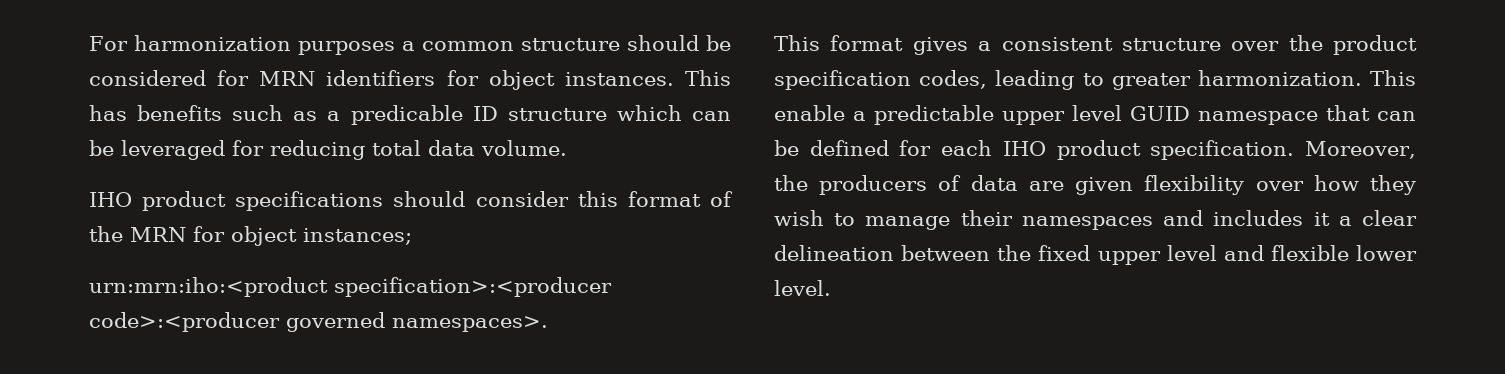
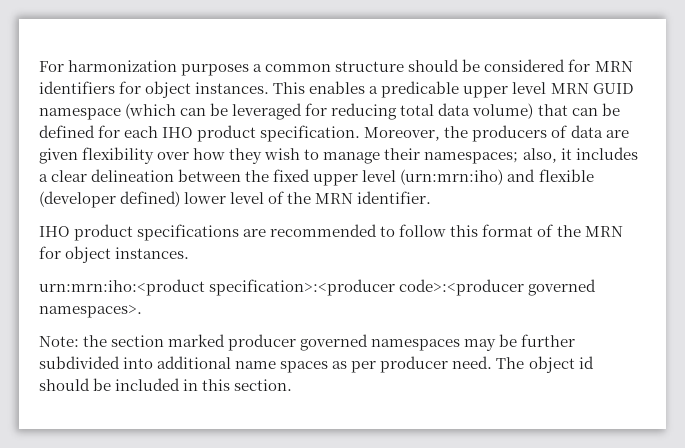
[89,105,682,125] has benefits such as a predicable ID structure which -> [309,81,634,98] [39,103,177,120] enables a predicable upper level MRN GUID namespace (which
[481,140,567,156] [89,191,733,211] [89,226,412,246] [89,277,612,297] [89,312,548,332] [774,35,1417,55] [774,70,1416,90] [774,105,1318,125] volume. // IHO product specifications should consider this format of the MRN for object instances; // urn:mrn:iho:<product specification>:<producer code>:<producer governed namespaces>. // This format gives a consistent structure over the product specification codes, leading to greater harmonization. This enable a predictable upper level GUID namespace -> [472,103,534,119] volume)
[1021,210,1330,230] namespaces and includes it -> [424,147,638,164] namespaces; also, it includes
(1217, 253) none -> [400,169,504,185] (urn:mrn:iho)
[1356,245,1417,261] [774,280,831,296] lower level. -> [39,191,432,208] [39,224,623,241] [39,246,190,263] [39,279,597,296] [39,305,142,318] [39,334,576,351] [39,356,594,373] [39,378,293,391] (developer defined) lower level of the MRN identifier. // IHO product specifications are recommended to follow this format of the MRN for object instances. // urn:mrn:iho:<product specification>:<producer code>:<producer governed namespaces>. // Note: the section marked producer governed namespaces may be further subdivided into additional name spaces as per producer need. The object id should be included in this section.

